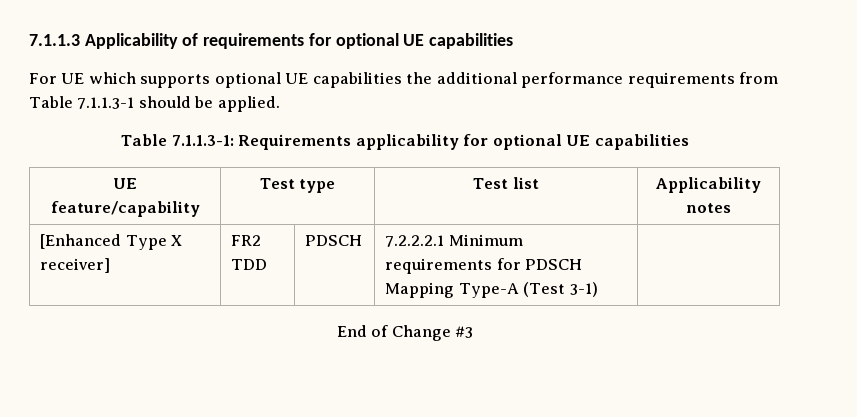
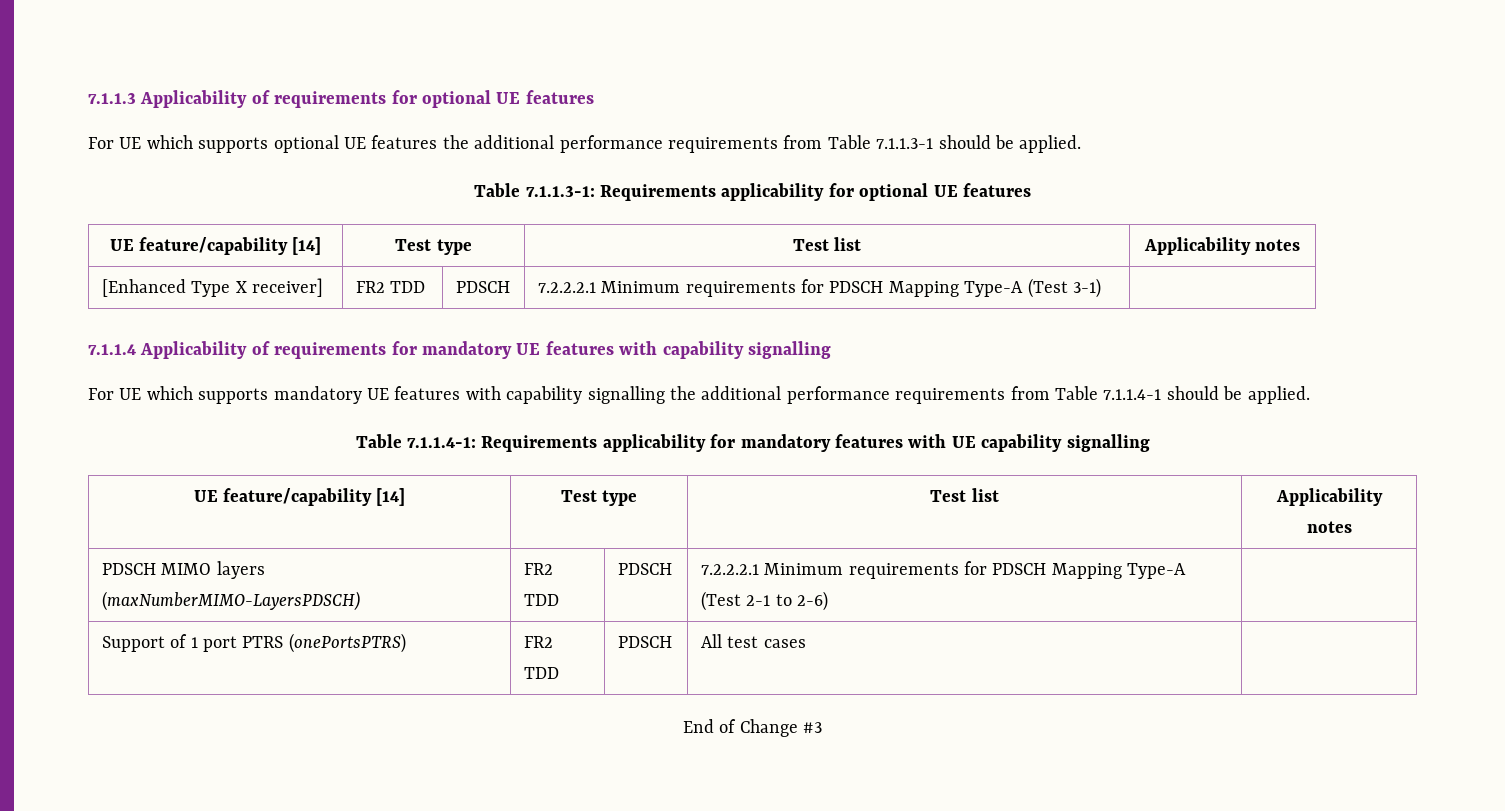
[429,33,514,49] capabilities -> [525,90,594,104] features
[312,72,402,88] capabilities -> [371,135,438,149] features
[594,134,689,150] [113,178,137,189] [50,201,200,217] capabilities // UE feature/capability -> [962,183,1031,197] [109,237,322,255] features // UE feature/capability [14]
(598, 289) none -> [88,341,831,359] [88,386,1310,404] [355,434,1150,452] [193,488,406,506] [560,490,638,506] [930,488,999,502] [1275,488,1383,506] [1306,521,1352,533] [101,561,265,579] [101,591,360,611] [523,563,553,575] [523,594,559,606] [617,563,672,575] [700,561,1187,579] [700,591,829,611] [101,633,406,653] [523,636,553,648] [523,667,559,679] [617,636,672,648] [700,634,806,648] // 7.1.1.4 Applicability of requirements for mandatory UE features with capability signalling // For UE which supports mandatory UE features with capability signalling the additional performance requirements from Table 7.1.1.4-1 should be applied. // Table 7.1.1.4-1: Requirements applicability for mandatory features with UE capability signalling // UE feature/capability [14] | Test type | Test list | Applicability notes // PDSCH MIMO layers (maxNumberMIMO-LayersPDSCH) | FR2 TDD | PDSCH | 7.2.2.2.1 Minimum requirements for PDSCH Mapping Type-A (Test 2-1 to 2-6) | // Support of 1 port PTRS (onePortsPTRS) | FR2 TDD | PDSCH | All test cases |

